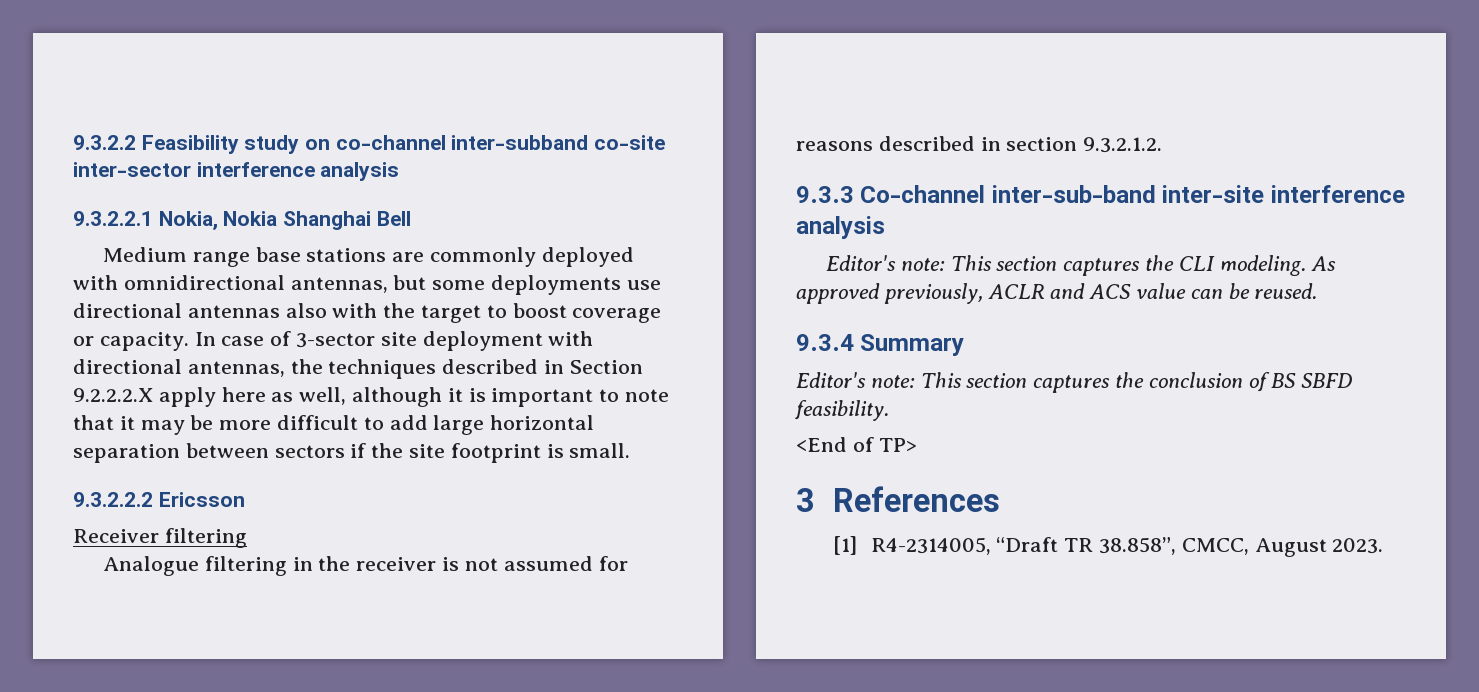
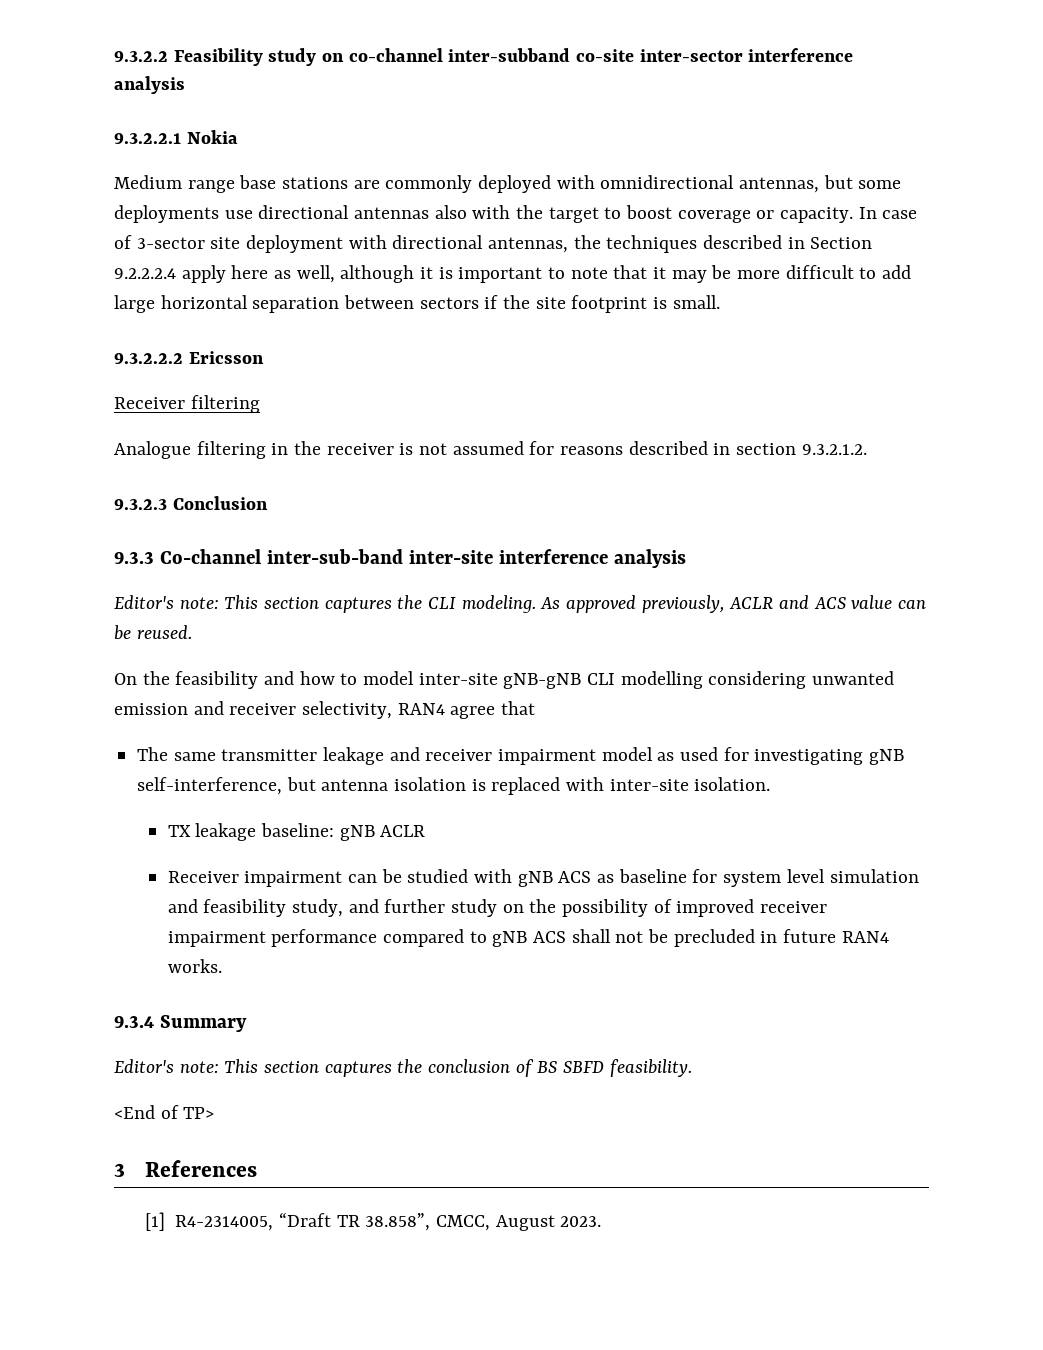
[158,211,218,230] Nokia, -> (181, 138) none
[283,211,411,230] Shanghai Bell -> (238, 137) none
[73,388,153,402] 9.2.2.2.X -> [114,268,176,279] 9.2.2.2.4
(1163, 145) none -> [114,496,268,510] // 9.3.2.3 Conclusion
(1318, 291) none -> [114,671,895,689] [114,701,536,719] [137,747,905,765] [137,777,771,795] [167,823,426,841] [167,869,919,887] [167,899,828,917] [167,929,889,947] [167,959,222,973] // On the feasibility and how to model inter-site gNB-gNB CLI modelling considering unwanted emission and receiver selectivity, RAN4 agree that // The same transmitter leakage and receiver impairment model as used for investigating gNB self-interference, but antenna isolation is replaced with inter-site isolation. // TX leakage baseline: gNB ACLR // Receiver impairment can be studied with gNB ACS as baseline for system level simulation and feasibility study, and further study on the possibility of improved receiver impairment performance compared to gNB ACS shall not be precluded in future RAN4 works.

